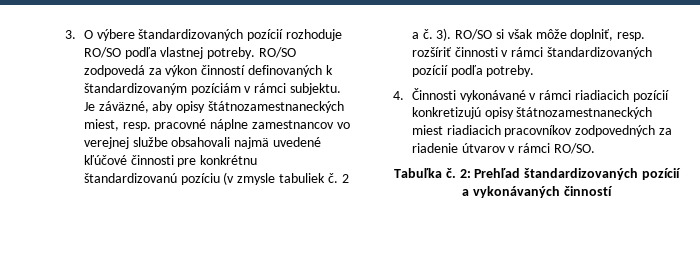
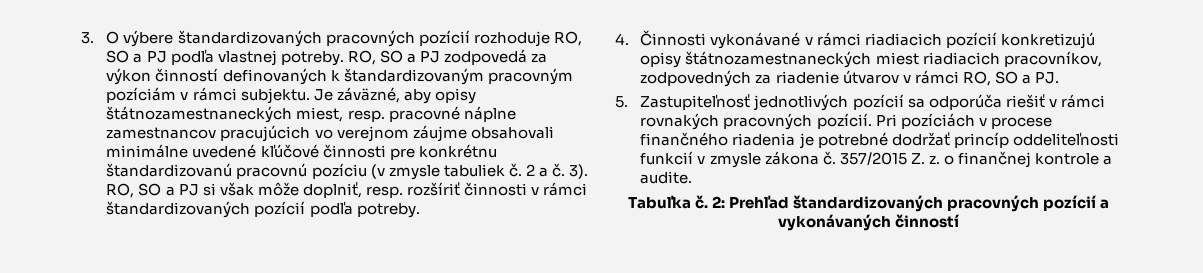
(244, 35) none -> [325,30,415,47] pracovných
[83,47,297,59] RO/SO podľa vlastnej potreby. RO/SO -> [553,31,582,46] [106,49,440,66] RO, SO a PJ podľa vlastnej potreby. RO, SO a PJ
(187, 89) none -> [487,68,573,85] pracovným
[336,122,350,129] [83,137,270,149] vo verejnej službe obsahovali najmä -> [220,125,554,142] [106,144,189,158] pracujúcich vo verejnom záujme obsahovali minimálne
(177, 178) none -> [236,163,308,179] pracovnú
[455,29,493,40] RO/SO -> [106,183,199,198] RO, SO a PJ
[504,125,573,137] pracovníkov -> [1003,51,1102,67] pracovníkov,
[554,143,596,154] RO/SO. -> [962,71,1059,86] [615,94,1105,111] [640,113,1052,130] [640,132,1119,149] [640,151,1112,168] [640,171,693,184] RO, SO a PJ. // 5. Zastupiteľnosť jednotlivých pozícií sa odporúča riešiť v rámci rovnakých pracovných pozícií. Pri pozíciách v procese finančného riadenia je potrebné dodržať princíp oddeliteľnosti funkcií v zmysle zákona č. 357/2015 Z. z. o finančnej kontrole a audite.
(639, 174) none -> [947,195,1040,212] pracovných

